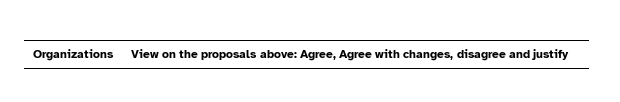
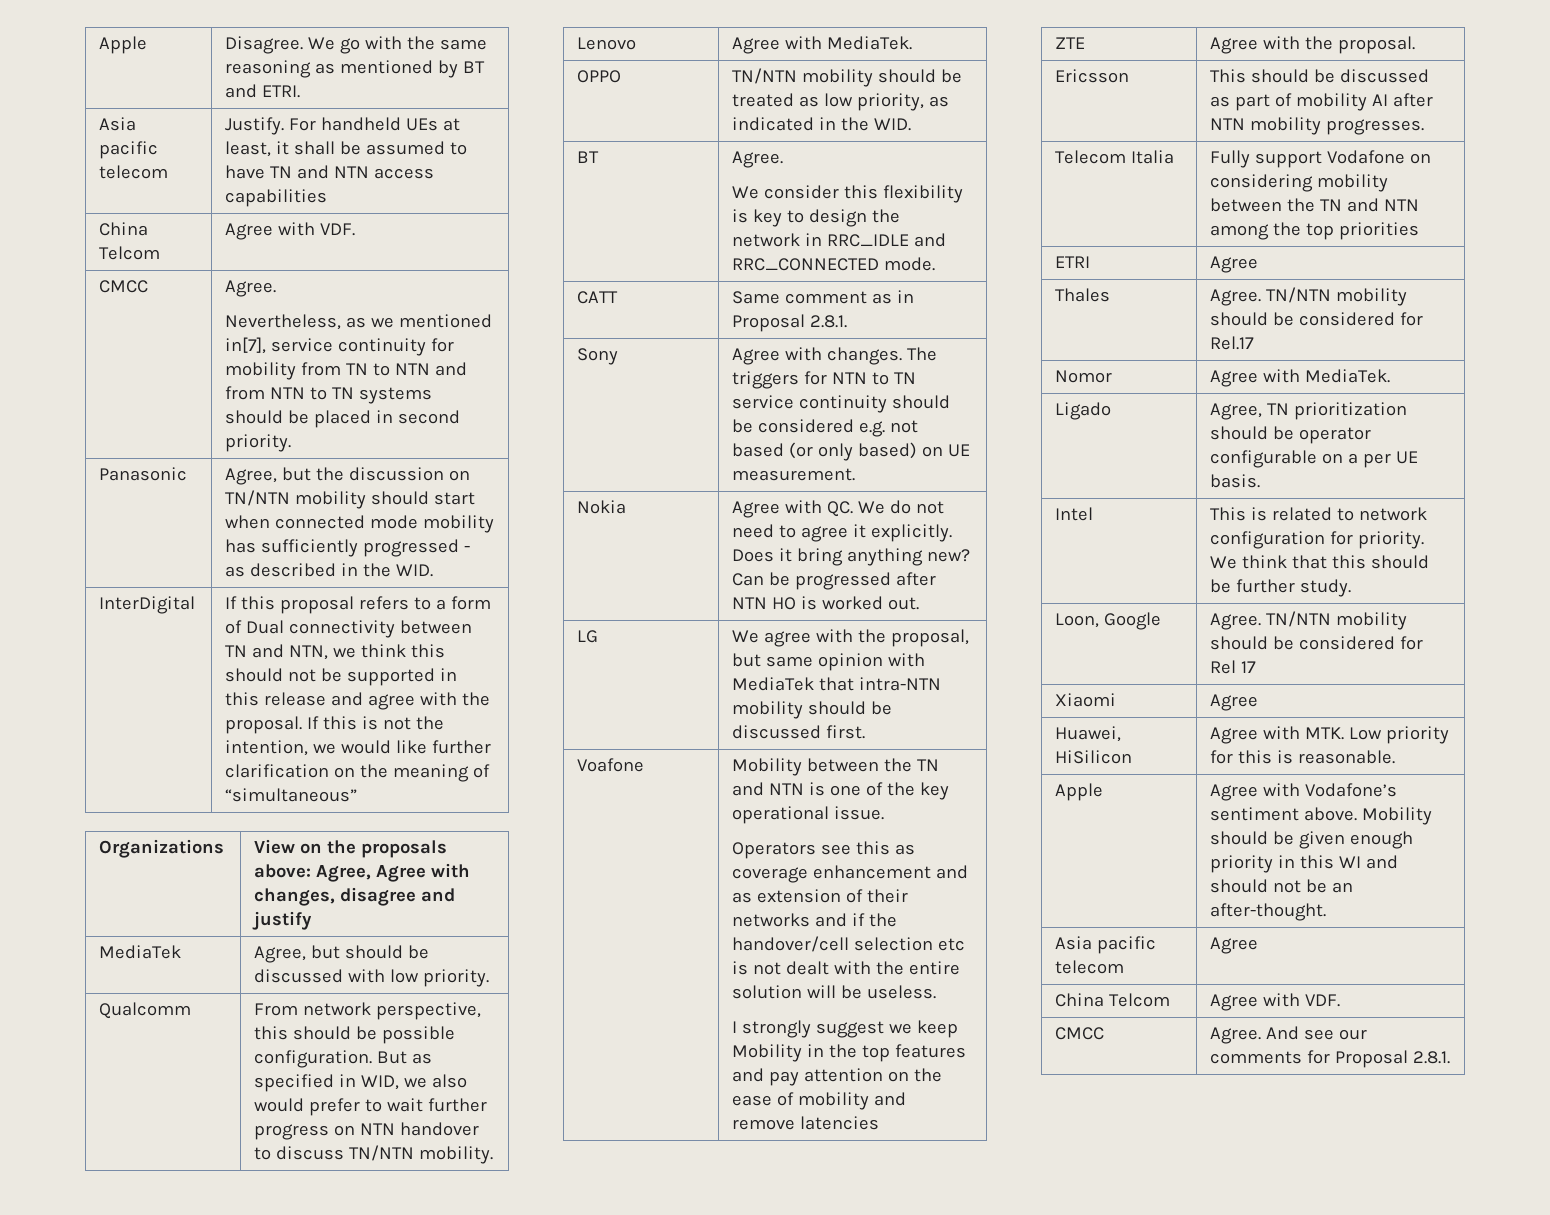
(32, 55) none -> [99,36,148,54] [225,36,488,54] [225,60,486,78] [225,84,301,98] [99,117,137,131] [99,141,159,159] [99,165,169,179] [225,117,461,135] [225,141,468,157] [225,165,435,179] [225,189,328,207] [99,222,149,236] [99,246,161,260] [225,222,356,240] [99,280,149,293] [225,280,277,297] [225,314,493,330] [225,337,455,356] [225,362,468,380] [225,386,433,404] [225,410,461,428] [225,434,292,452] [99,467,188,481] [225,467,471,485] [225,490,476,509] [225,515,495,533] [225,539,471,557] [225,563,434,577] [99,596,196,614] [225,596,492,614] [225,620,473,638] [225,644,446,660] [225,668,458,686] [225,692,491,710] [225,716,445,734] [225,740,492,756] [225,764,491,782] [225,788,358,802] Apple | Disagree. We go with the same reasoning as mentioned by BT and ETRI. // Asia pacific telecom | Justify. For handheld UEs at least, it shall be assumed to have TN and NTN access capabilities // China Telcom | Agree with VDF. // CMCC | Agree. // Nevertheless, as we mentioned in[7], service continuity for mobility from TN to NTN and from NTN to TN systems should be placed in second priority. // Panasonic | Agree, but the discussion on TN/NTN mobility should start when connected mode mobility has sufficiently progressed - as described in the WID. // InterDigital | If this proposal refers to a form of Dual connectivity between TN and NTN, we think this should not be supported in this release and agree with the proposal. If this is not the intention, we would like further clarification on the meaning of “simultaneous” //
(570, 54) none -> [99,945,182,959] [254,945,430,963] [254,969,490,987] [99,1002,192,1019] [254,1002,482,1020] [254,1026,456,1044] [254,1050,433,1068] [254,1074,468,1092] [254,1098,488,1116] [254,1122,480,1140] [254,1145,494,1164] [577,37,637,50] [732,36,913,54] [577,70,622,83] [732,68,963,87] [732,93,950,111] [732,117,912,131] [577,151,600,163] [732,151,784,168] [732,185,964,203] [732,209,901,227] [732,233,947,247] [732,257,936,271] [577,291,619,304] [732,290,915,304] [732,314,848,332] [577,348,619,365] [732,347,938,365] [732,371,917,389] [732,395,951,413] [732,419,919,437] [732,442,971,461] [732,468,856,481] [577,500,627,514] [732,500,945,518] [732,524,953,542] [732,548,971,566] [732,572,937,590] [732,596,920,610] [577,630,599,643] [732,629,970,647] [732,653,926,671] [732,677,942,691] [732,701,893,719] [732,725,866,739] [577,758,645,772] [732,758,940,776] [732,782,950,800] [732,806,885,824] [732,841,916,859] [732,865,969,883] [732,889,909,903] [732,913,898,927] [732,936,966,952] [732,961,961,975] [732,985,937,999] [732,1020,959,1038] [732,1044,967,1062] [732,1068,943,1086] [732,1092,907,1110] [732,1116,880,1130] [1055,37,1086,49] [1210,36,1416,54] [1055,69,1130,83] [1210,69,1430,83] [1210,93,1434,111] [1210,117,1425,135] [1055,150,1175,164] [1210,150,1432,168] [1210,174,1389,192] [1210,198,1420,212] [1210,222,1420,240] [1055,256,1091,268] [1210,256,1259,273] [1055,288,1111,302] [1210,287,1408,306] [1210,312,1424,326] [1210,336,1255,350] [1055,370,1113,383] [1210,369,1391,387] [1055,402,1112,420] [1210,402,1408,420] [1210,426,1372,444] [1210,450,1419,468] [1210,474,1261,488] [1055,507,1094,521] [1210,507,1428,521] [1210,531,1425,549] [1210,555,1430,569] [1210,579,1352,597] [1055,612,1162,630] [1210,611,1408,630] [1210,636,1424,650] [1210,660,1257,674] [1055,693,1117,707] [1210,694,1259,711] [1055,726,1122,742] [1055,750,1133,764] [1210,726,1450,744] [1210,750,1396,764] [1055,783,1104,801] [1210,783,1398,801] [1210,807,1433,825] [1210,831,1414,849] [1210,855,1399,873] [1210,879,1354,893] [1210,903,1327,921] [1055,936,1157,954] [1055,960,1125,974] [1210,937,1259,954] [1055,993,1171,1007] [1210,993,1341,1011] [1055,1027,1105,1040] [1210,1026,1368,1044] [1210,1050,1451,1068] // MediaTek | Agree, but should be discussed with low priority. // Qualcomm | From network perspective, this should be possible configuration. But as specified in WID, we also would prefer to wait further progress on NTN handover to discuss TN/NTN mobility. // Lenovo | Agree with MediaTek. // OPPO | TN/NTN mobility should be treated as low priority, as indicated in the WID. // BT | Agree. // We consider this flexibility is key to design the network in RRC_IDLE and RRC_CONNECTED mode. // CATT | Same comment as in Proposal 2.8.1. // Sony | Agree with changes. The triggers for NTN to TN service continuity should be considered e.g. not based (or only based) on UE measurement. // Nokia | Agree with QC. We do not need to agree it explicitly. Does it bring anything new? Can be progressed after NTN HO is worked out. // LG | We agree with the proposal, but same opinion with MediaTek that intra-NTN mobility should be discussed first. // Voafone | Mobility between the TN and NTN is one of the key operational issue. // Operators see this as coverage enhancement and as extension of their networks and if the handover/cell selection etc is not dealt with the entire solution will be useless. // I strongly suggest we keep Mobility in the top features and pay attention on the ease of mobility and remove latencies // ZTE | Agree with the proposal. // Ericsson | This should be discussed as part of mobility AI after NTN mobility progresses. // Telecom Italia | Fully support Vodafone on considering mobility between the TN and NTN among the top priorities // ETRI | Agree // Thales | Agree. TN/NTN mobility should be considered for Rel.17 // Nomor | Agree with MediaTek. // Ligado | Agree, TN prioritization should be operator configurable on a per UE basis. // Intel | This is related to network configuration for priority. We think that this should be further study. // Loon, Google | Agree. TN/NTN mobility should be considered for Rel 17 // Xiaomi | Agree // Huawei, HiSilicon | Agree with MTK. Low priority for this is reasonable. // Apple | Agree with Vodafone’s sentiment above. Mobility should be given enough priority in this WI and should not be an after-thought. // Asia pacific telecom | Agree // China Telcom | Agree with VDF. // CMCC | Agree. And see our comments for Proposal 2.8.1.

